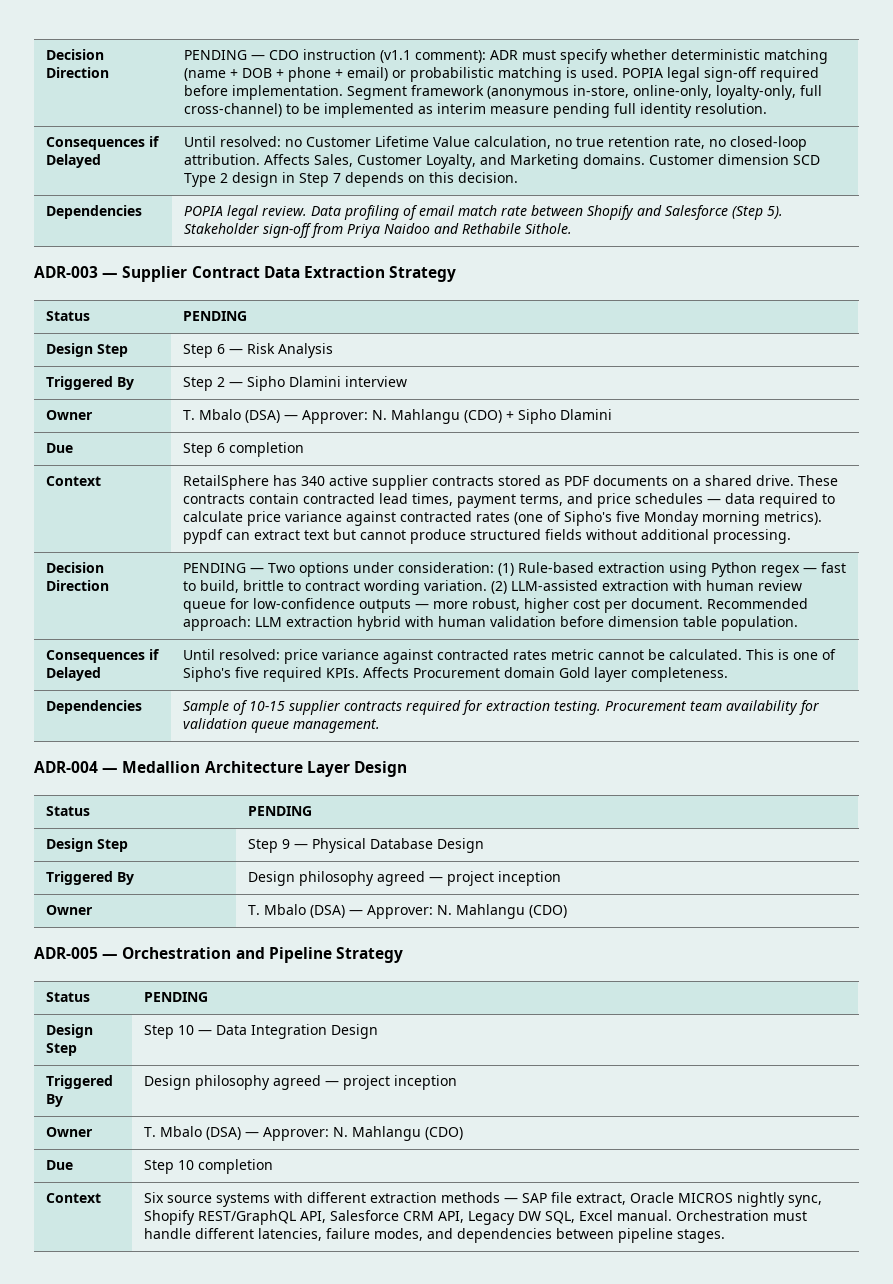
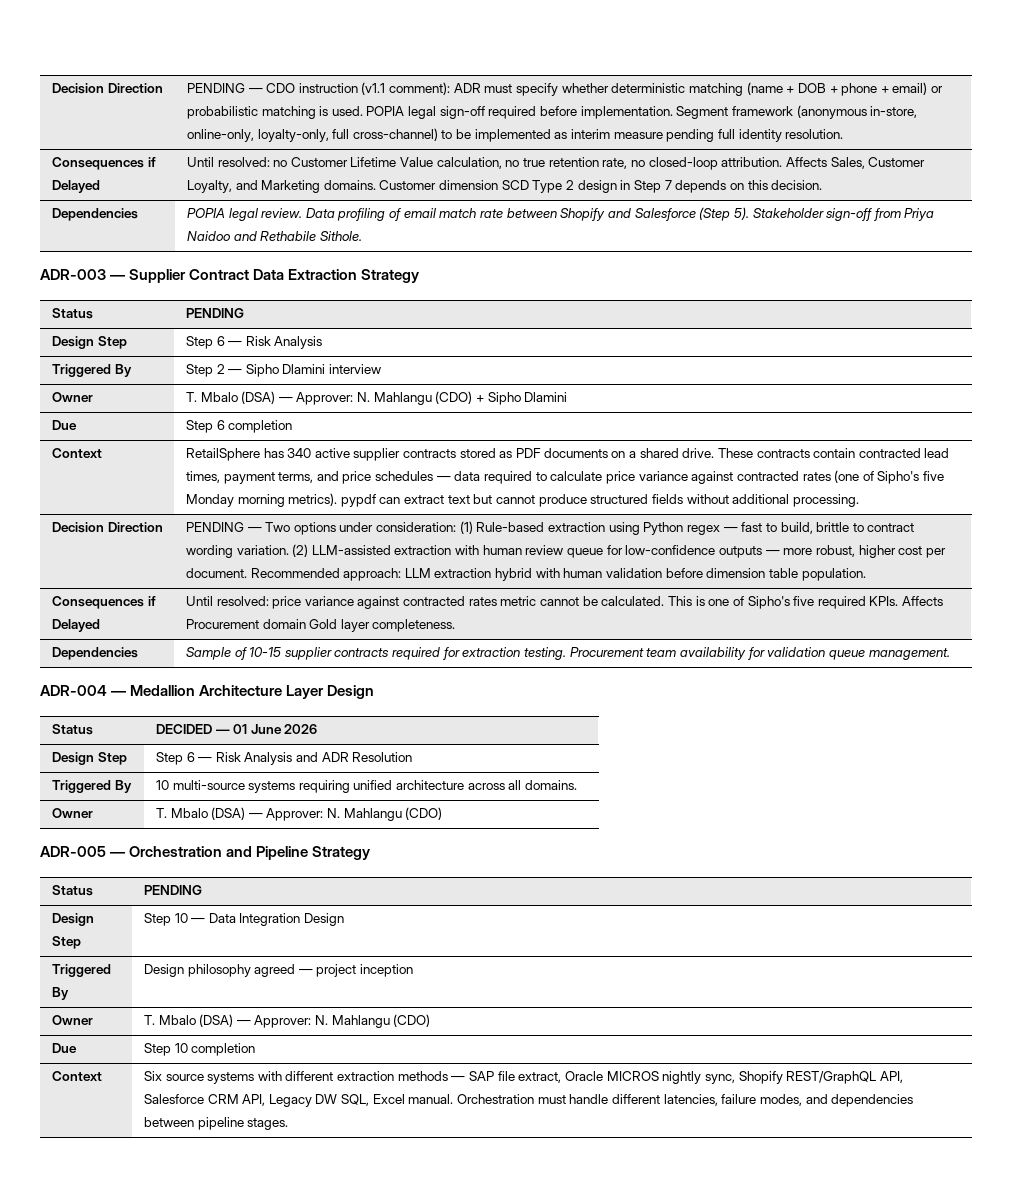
[248,806,313,816] [46,838,129,852] [248,838,485,853] [46,871,135,885] [248,871,562,886] PENDING // Design Step | Step 9 — Physical Database Design // Triggered By | Design philosophy agreed — project inception -> [155,724,318,734] [51,752,127,765] [155,752,413,765] [51,780,132,793] [155,780,578,793] DECIDED — 01 June 2026 // Design Step | Step 6 — Risk Analysis and ADR Resolution // Triggered By | 10 multi-source systems requiring unified architecture across all domains.

